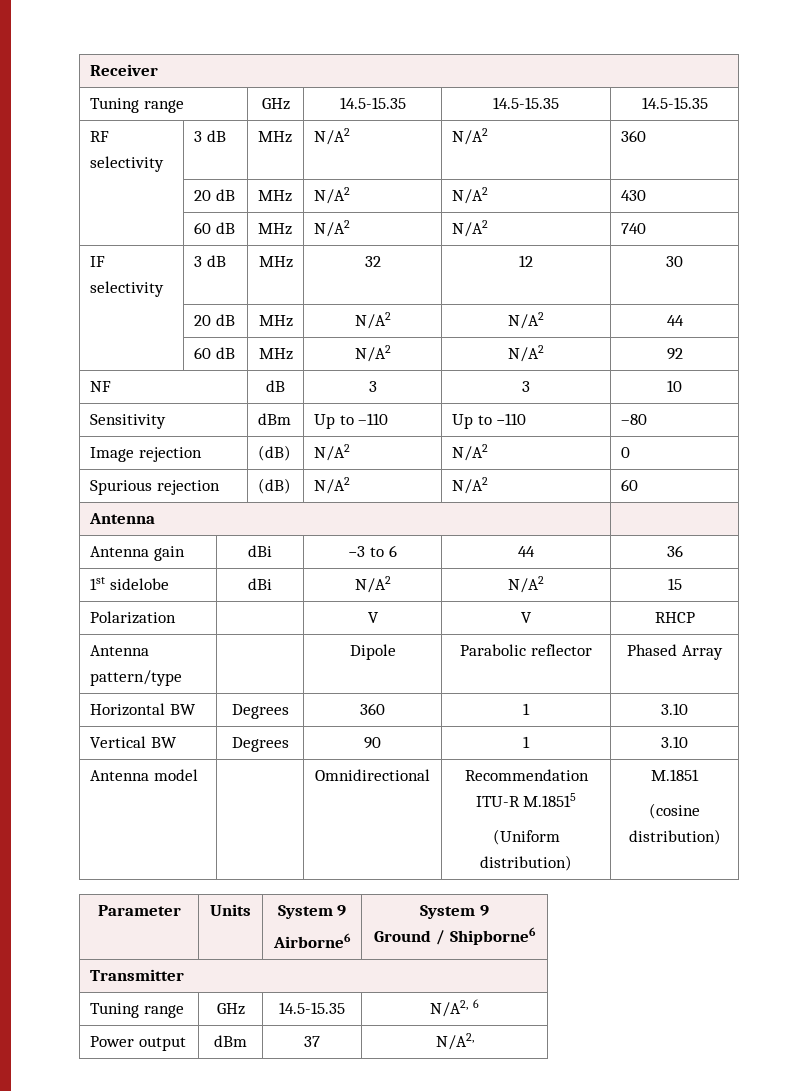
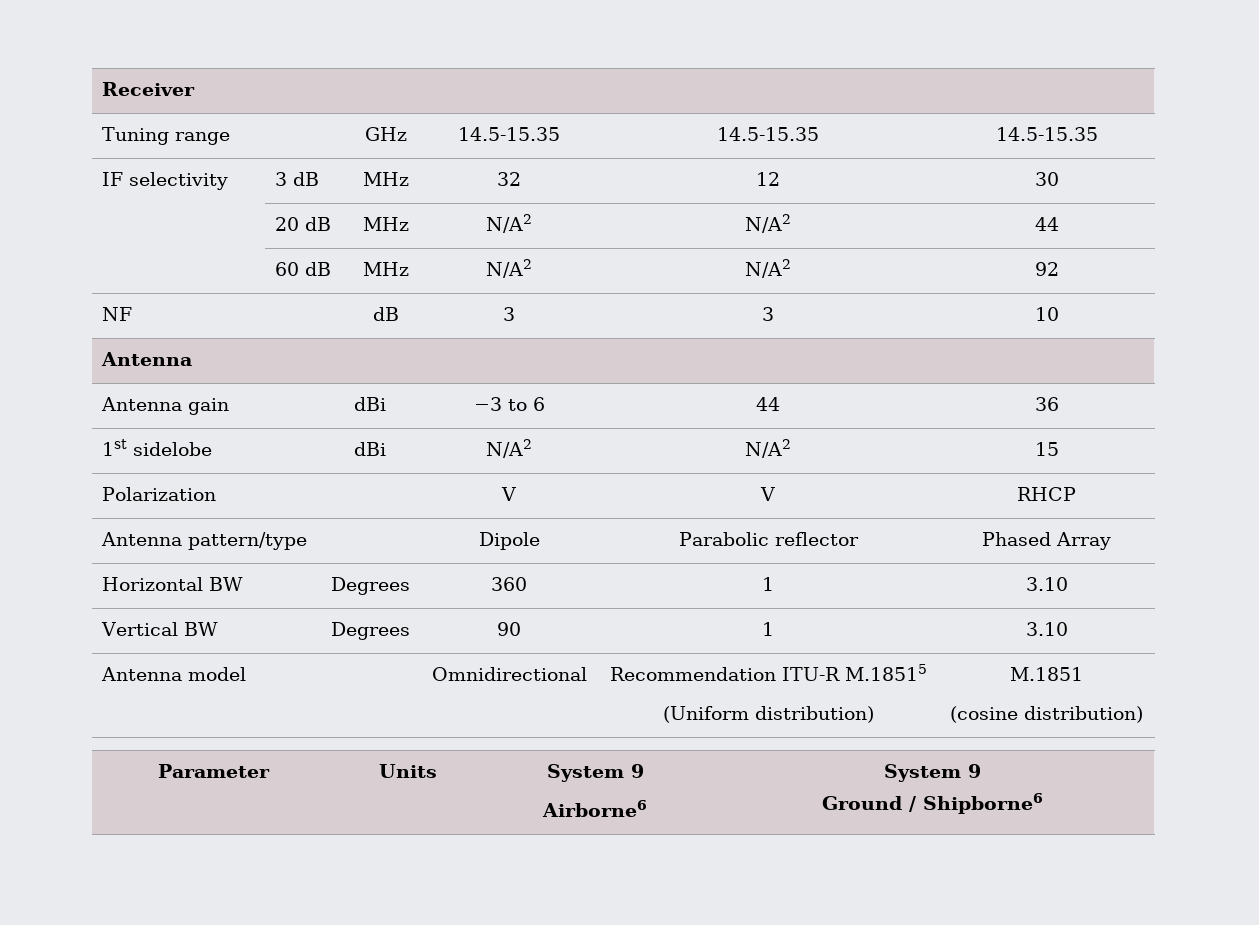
[89,131,109,142] [89,156,164,172] [193,130,226,142] [257,131,292,143] [313,128,350,145] [451,128,488,145] [620,130,646,142] [193,189,235,201] [257,190,292,202] [313,187,350,204] [451,187,488,204] [620,190,646,201] [193,222,235,234] [257,223,292,235] [313,220,350,237] [451,220,488,237] [620,223,646,234] // RF selectivity | 3 dB | MHz | N/A2 | N/A2 | 360 // | 20 dB | MHz | N/A2 | N/A2 | 430 // | 60 dB | MHz | N/A2 | N/A2 | 740 -> (1098, 134) none
[89,414,166,429] [257,413,291,425] [313,413,389,429] [451,413,527,429] [620,414,647,425] [89,447,202,462] [257,445,291,461] [313,444,350,461] [451,444,488,461] [620,447,630,458] [89,480,220,495] [257,478,291,494] [313,477,350,494] [451,477,488,494] [620,479,638,491] // Sensitivity | dBm | Up to –110 | Up to −110 | –80 // Image rejection | (dB) | N/A2 | N/A2 | 0 // Spurious rejection | (dB) | N/A2 | N/A2 | 60 -> (1059, 314) none
[89,969,184,981] [89,1003,184,1018] [216,1003,245,1015] [279,1002,345,1014] [430,999,479,1017] [89,1036,186,1051] [214,1035,247,1047] [304,1036,320,1047] [435,1033,474,1050] // Transmitter // Tuning range | GHz | 14.5-15.35 | N/A2, 6 // Power output | dBm | 37 | N/A2, -> (1043, 803) none

